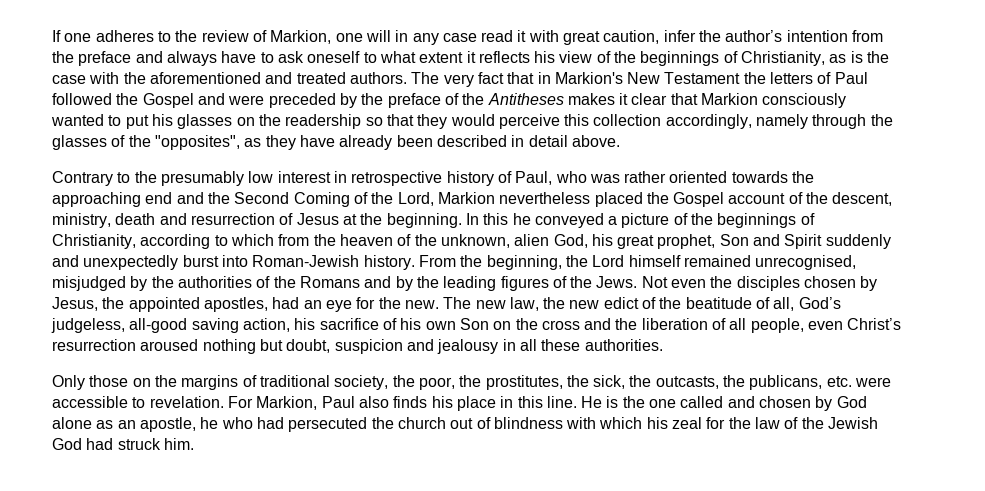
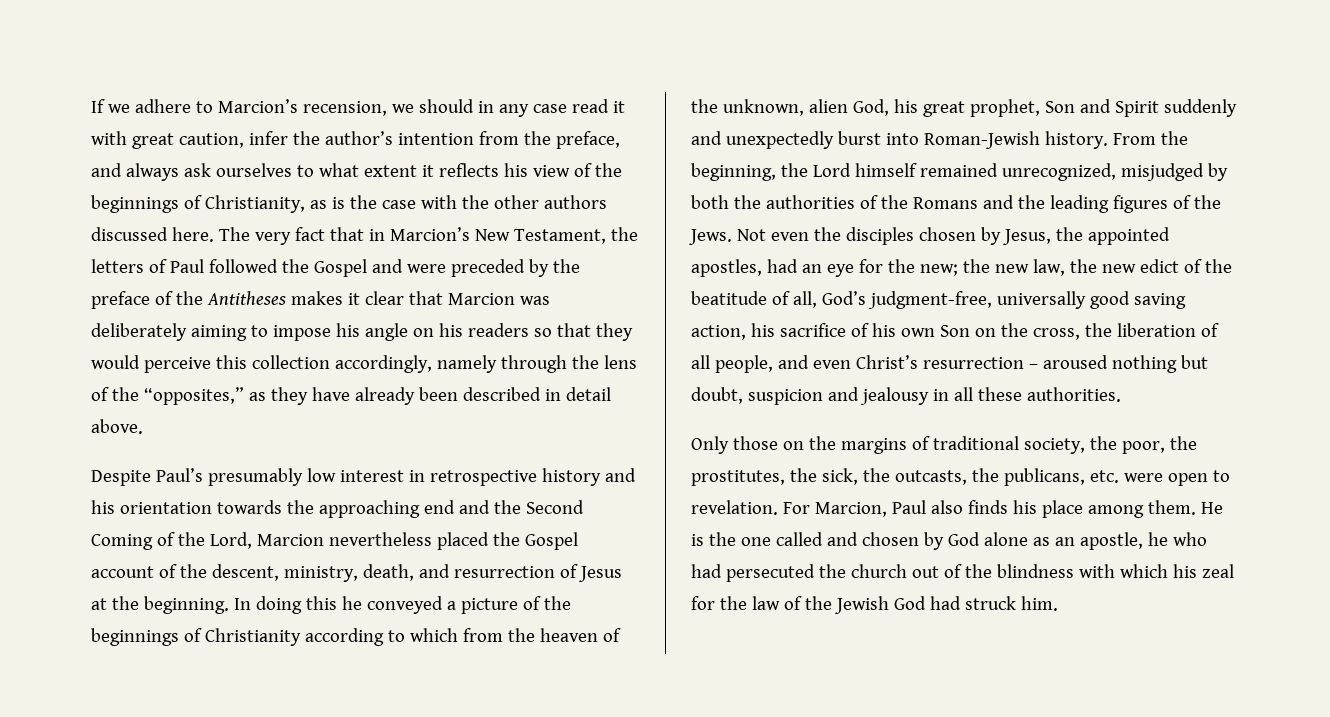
[64,30,391,44] one adheres to the review of Markion, one will -> [107,99,474,116] we adhere to Marcion’s recension, we should
[78,51,132,66] preface -> [555,131,620,149] preface,
[221,51,361,63] have to ask oneself -> [183,163,292,177] ask ourselves
[149,72,407,84] aforementioned and treated authors. -> [493,195,607,209] [91,227,214,242] other authors discussed here.
[554,72,741,84] Markion's New Testament -> [389,227,606,244] Marcion’s New Testament,
[701,93,847,108] [51,114,362,129] Markion consciously wanted to put his glasses on the readership -> [447,293,550,305] [91,323,529,341] Marcion was deliberately aiming to impose his angle on his readers
[52,135,240,150] glasses of the "opposites", -> [603,355,637,369] [91,387,244,405] lens of the “opposites,”
[52,171,157,186] Contrary to the -> [91,468,203,486] Despite Paul’s
[497,171,728,185] of Paul, who was rather oriented -> [604,468,636,482] [91,500,212,514] and his orientation
[437,192,495,204] Markion -> [256,534,324,546] Marcion
[115,213,156,225] death -> [362,564,414,581] death,
(479, 219) none -> [255,596,302,614] doing
[52,234,136,249] Christianity, -> [204,628,301,646] Christianity
[755,255,857,270] unrecognised, -> [1001,163,1116,181] unrecognized,
(148, 283) none -> [691,195,729,209] both
[395,276,413,291] by -> (1014, 202) none
[404,297,472,309] new. The -> [919,259,990,276] new; the
[51,318,188,333] judgeless, all-good -> [867,291,1130,309] judgment-free, universally good
[541,318,612,330] cross and -> [1032,328,1080,340] cross,
(804, 325) none -> [777,355,809,369] and
(136, 345) none -> [1028,364,1038,369] –
[52,396,128,408] accessible -> [1167,473,1208,486] open
[256,396,318,410] Markion, -> [814,502,887,517] Marcion,
[500,396,577,408] in this line. -> [1087,500,1196,518] among them.
(491, 423) none -> [964,564,992,578] the

